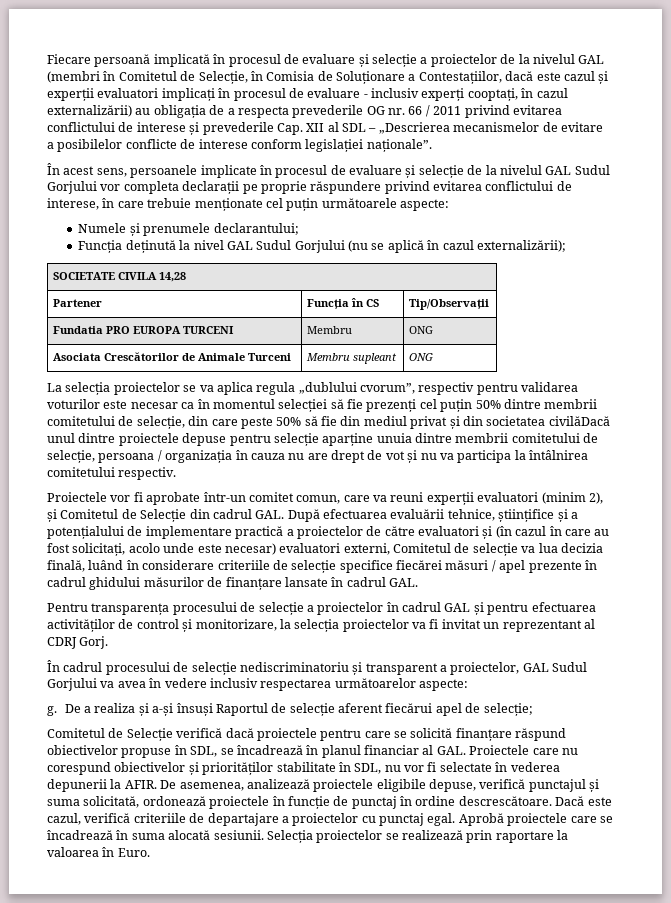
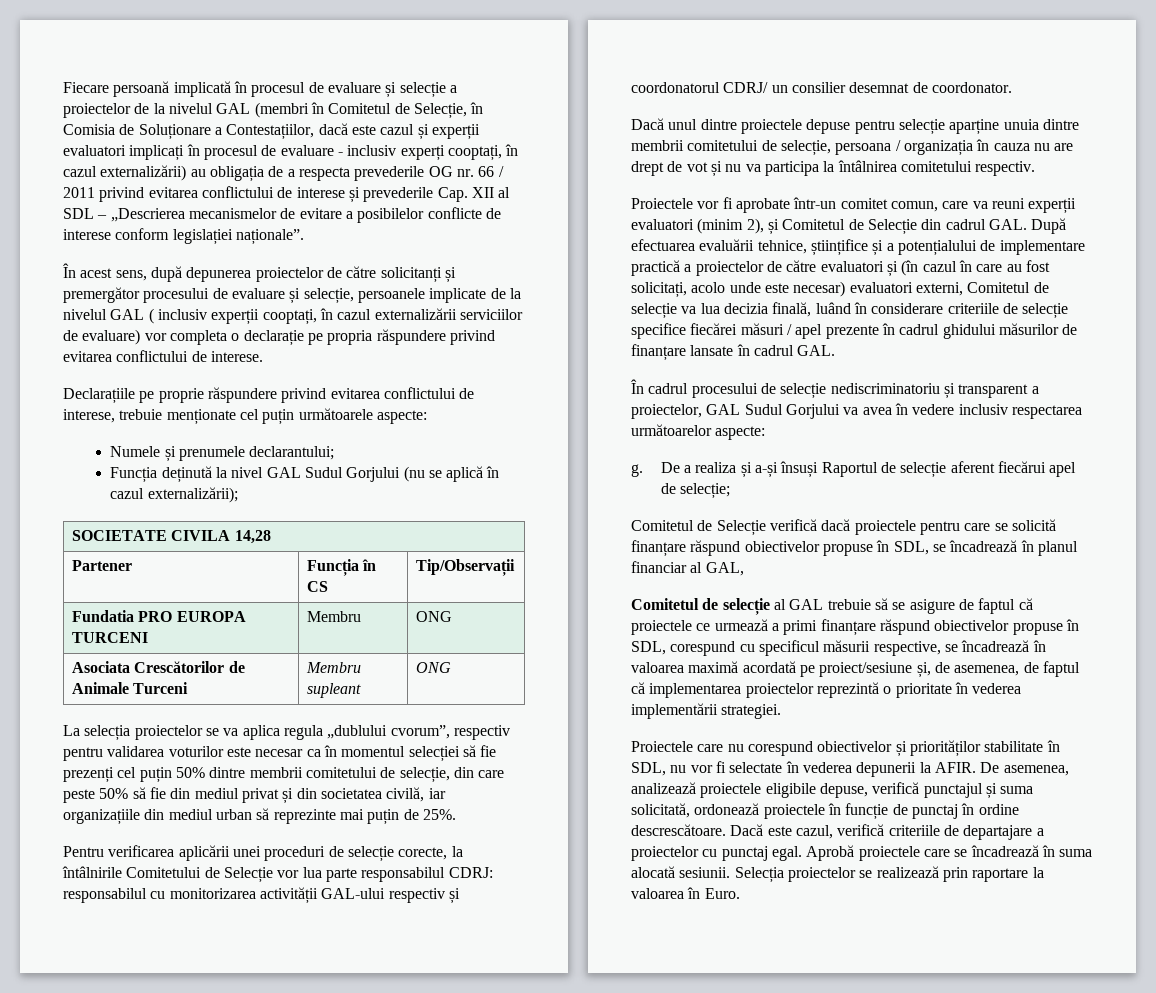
[130,165,610,178] [47,181,240,194] persoanele implicate în procesul de evaluare și selecție de la nivelul GAL Sudul Gorjului vor completa declarații -> [150,266,456,283] [63,287,521,304] [63,308,523,325] [63,329,495,346] [63,350,263,362] [63,388,135,404] după depunerea proiectelor de către solicitanți și premergător procesului de evaluare și selecție, persoanele implicate de la nivelul GAL ( inclusiv experții cooptați, în cazul externalizării serviciilor de evaluare) vor completa o declarație pe propria răspundere privind evitarea conflictului de interese. // Declarațiile
[102,198,144,208] în care -> (115, 416) none
[548,416,610,426] civilăDacă -> [386,787,446,802] [63,808,456,825] [63,845,463,862] [62,866,493,883] [63,887,460,904] [631,82,1012,93] [631,118,664,130] civilă, iar organizațiile din mediul urban să reprezinte mai puțin de 25%. // Pentru verificarea aplicării unei proceduri de selecție corecte, la întâlnirile Comitetului de Selecție vor lua parte responsabilul CDRJ: responsabilul cu monitorizarea activității GAL-ului respectiv și coordonatorul CDRJ/ un consilier desemnat de coordonator. // Dacă
[47,602,596,615] [47,619,595,632] [47,636,109,649] // Pentru transparența procesului de selecție a proiectelor în cadrul GAL și pentru efectuarea activităților de control și monitorizare, la selecția proiectelor va fi invitat un reprezentant al CDRJ Gorj. -> (836, 350) none
[436,746,466,755] GAL. -> [705,562,744,576] [631,598,1033,615] [631,619,1079,636] [631,640,1046,656] [631,661,1080,678] [631,682,1022,698] [631,703,782,719] GAL, // Comitetul de selecție al GAL trebuie să se asigure de faptul că proiectele ce urmează a primi finanțare răspund obiectivelor propuse în SDL, corespund cu specificul măsurii respective, se încadrează în valoarea maximă acordată pe proiect/sesiune și, de asemenea, de faptul că implementarea proiectelor reprezintă o prioritate în vederea implementării strategiei. //

